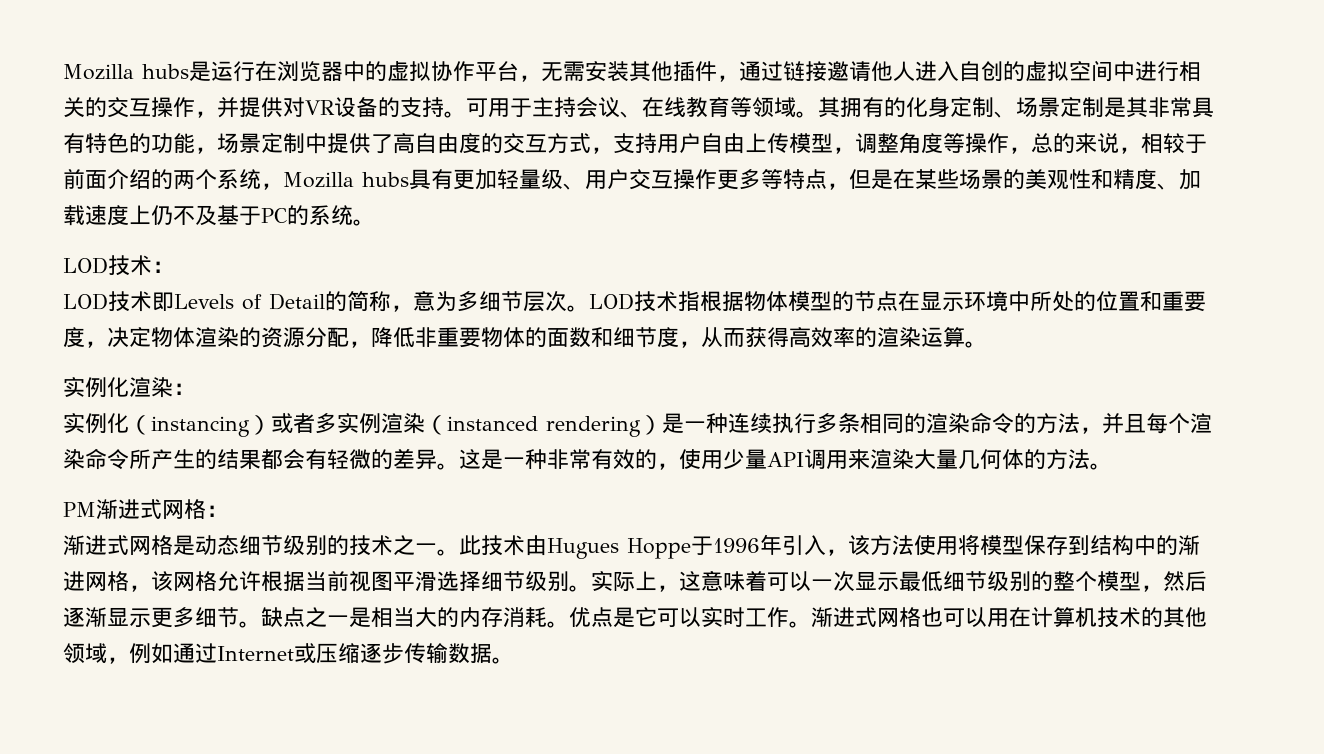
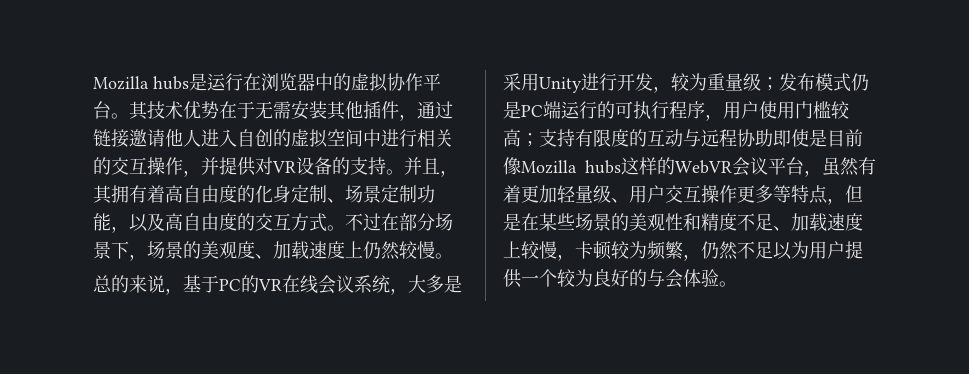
[519,75,541,82] ， -> [111,101,255,120] 。其技术优势在于
[466,97,884,118] 可用于主持会议、在线教育等领域。其拥有 -> [404,157,458,177] [93,185,237,204] 并且，其拥有着高自由度
[1104,97,1214,118] [63,133,393,154] 是其非常具有特色的功能，场景定制中提供了 -> [417,185,435,203] [93,213,165,233] 功能，以及
[591,132,1207,154] [63,168,453,190] ，支持用户自由上传模型，调整角度等操作，总的来说，相较于前面介绍的两个系统，Mozilla hubs具有 -> [327,213,453,231] [93,241,453,261] [93,275,462,295] [503,73,869,93] [503,101,850,121] [503,129,863,147] [503,157,876,177] [503,185,521,203] 。不过在部分场景下，场景的美观度、加载速度上仍然较慢。 // 总的来说，基于PC的VR在线会议系统，大多是采用Unity进行开发，较为重量级；发布模式仍是PC端运行的可执行程序，用户使用门槛较高；支持有限度的互动与远程协助即使是目前像Mozilla hubs这样的WebVR会议平台，虽然有着
[1157,169,1201,190] [63,205,375,226] [63,255,174,276] [63,290,1206,312] [63,327,987,348] [63,377,195,398] [63,412,1212,437] [63,448,1112,470] [63,499,228,520] [63,534,1200,559] [63,570,1207,592] [63,607,1207,628] [63,643,492,664] 、加载速度上仍不及基于PC的系统。 // LOD技术： // LOD技术即Levels of Detail的简称，意为多细节层次。LOD技术指根据物体模型的节点在显示环境中所处的位置和重要度，决定物体渲染的资源分配，降低非重要物体的面数和细节度，从而获得高效率的渲染运算。 // 实例化渲染： // 实例化（instancing）或者多实例渲染（instanced rendering）是一种连续执行多条相同的渲染命令的方法，并且每个渲染命令所产生的结果都会有轻微的差异。这是一种非常有效的，使用少量API调用来渲染大量几何体的方法。 // PM渐进式网格： // 渐进式网格是动态细节级别的技术之一。此技术由Hugues Hoppe于1996年引入，该方法使用将模型保存到结构中的渐进网格，该网格允许根据当前视图平滑选择细节级别。实际上，这意味着可以一次显示最低细节级别的整个模型，然后逐渐显示更多细节。缺点之一是相当大的内存消耗。优点是它可以实时工作。渐进式网格也可以用在计算机技术的其他领域，例如通过Internet或压缩逐步传输数据 -> [737,213,863,231] [503,241,863,261] [503,269,719,288] 不足、加载速度上较慢，卡顿较为频繁，仍然不足以为用户提供一个较为良好的与会体验

